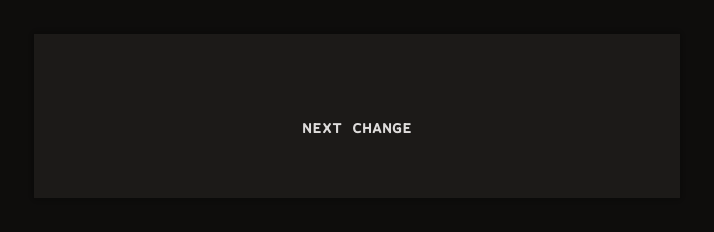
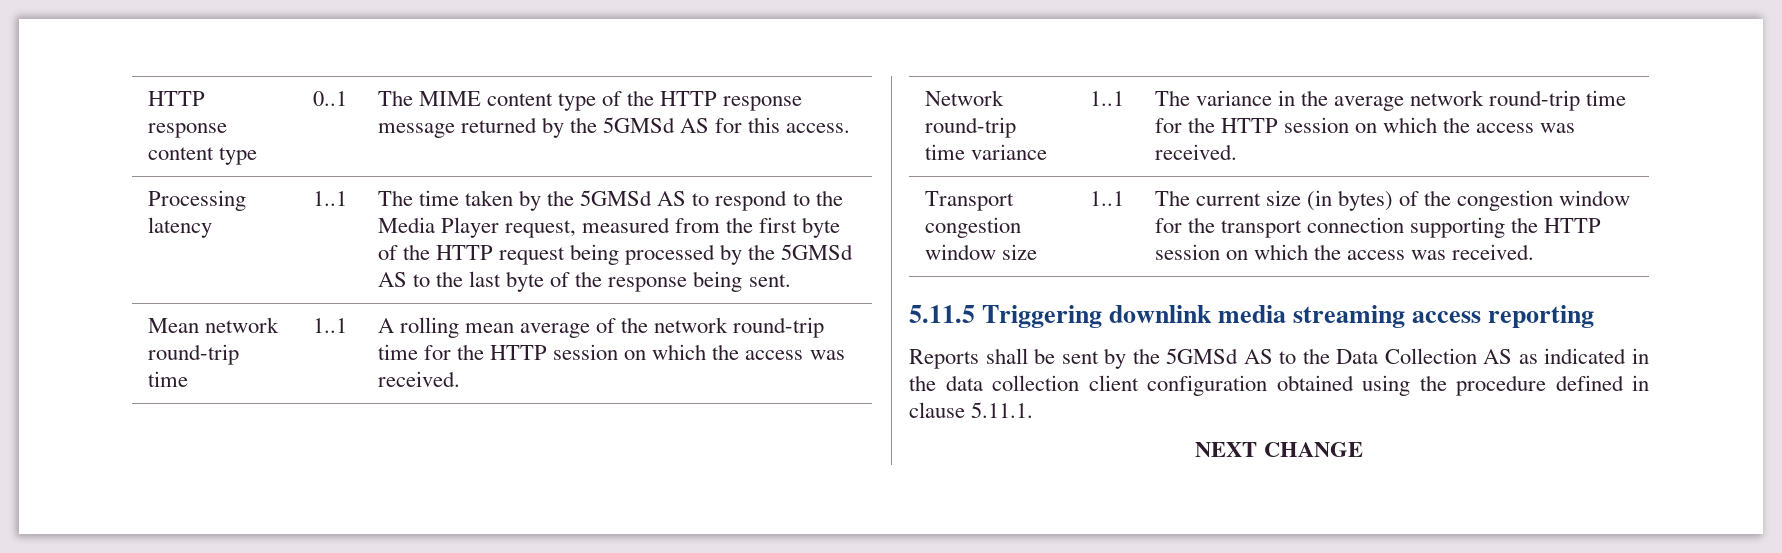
(302, 128) none -> [147,91,205,106] [147,123,227,138] [147,147,257,165] [312,91,347,106] [377,90,803,111] [377,117,851,138] [147,190,246,211] [147,217,212,238] [312,191,347,206] [377,190,843,211] [377,217,841,238] [377,244,854,265] [377,271,791,292] [147,317,279,333] [147,344,239,365] [147,371,188,387] [312,318,347,333] [377,317,825,338] [377,344,845,360] [377,371,460,387] [924,90,1004,106] [924,117,1016,138] [924,144,1047,160] [1089,91,1124,106] [1154,90,1627,111] [1154,117,1576,133] [1154,144,1237,160] [924,191,1014,211] [924,217,1021,238] [924,244,1037,260] [1089,191,1124,206] [1154,190,1631,211] [1154,217,1602,238] [1154,244,1535,260] [909,305,1595,328] [909,348,1649,369] [909,375,1649,396] [909,402,1034,418] HTTP response content type | 0..1 | The MIME content type of the HTTP response message returned by the 5GMSd AS for this access. // Processing latency | 1..1 | The time taken by the 5GMSd AS to respond to the Media Player request, measured from the first byte of the HTTP request being processed by the 5GMSd AS to the last byte of the response being sent. // Mean network round-trip time | 1..1 | A rolling mean average of the network round-trip time for the HTTP session on which the access was received. // Network round-trip time variance | 1..1 | The variance in the average network round-trip time for the HTTP session on which the access was received. // Transport congestion window size | 1..1 | The current size (in bytes) of the congestion window for the transport connection supporting the HTTP session on which the access was received. // 5.11.5 Triggering downlink media streaming access reporting // Reports shall be sent by the 5GMSd AS to the Data Collection AS as indicated in the data collection client configuration obtained using the procedure defined in clause 5.11.1. //

